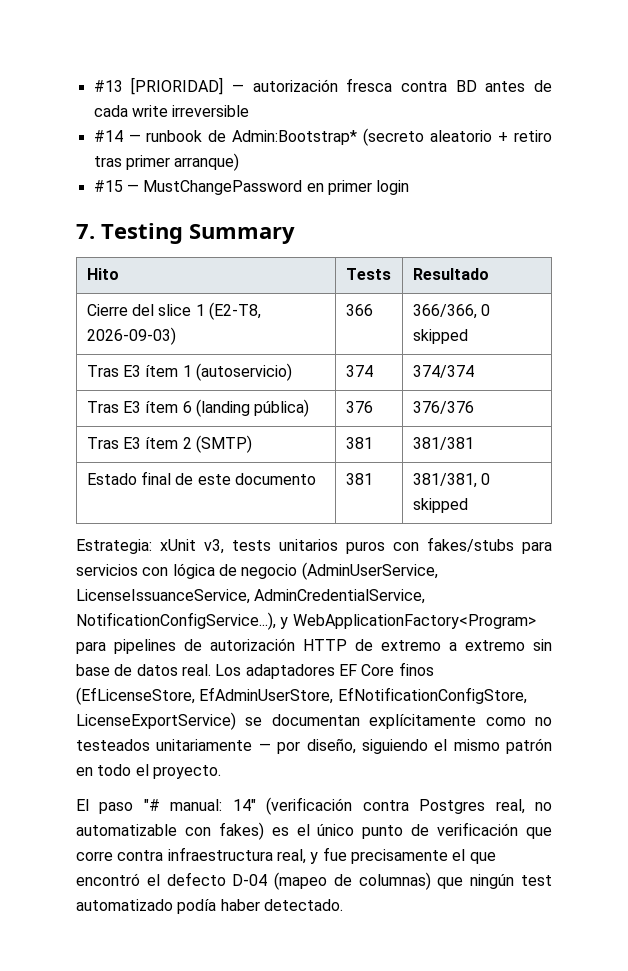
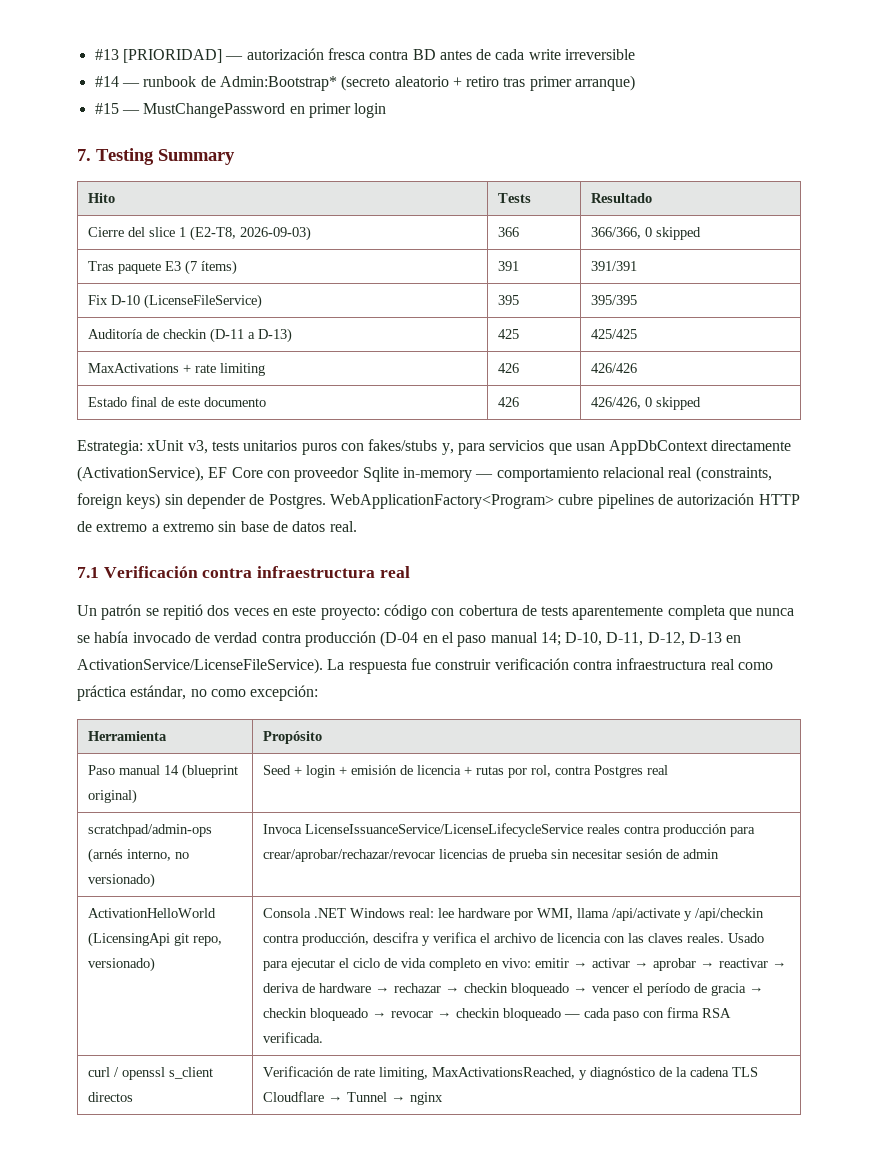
[122,363,292,381] [345,365,373,377] [412,365,474,378] [86,399,310,417] [345,401,373,413] [412,401,474,414] [86,435,252,453] [345,437,373,449] [412,437,474,450] E3 ítem 1 (autoservicio) | 374 | 374/374 // Tras E3 ítem 6 (landing pública) | 376 | 376/376 // Tras E3 ítem 2 (SMTP) | 381 | 381/381 -> [118,260,238,275] [498,261,520,271] [591,261,638,271] [88,294,263,309] [498,295,520,305] [591,295,638,305] [88,328,293,343] [498,329,520,339] [591,329,638,339] [88,363,266,376] [498,363,520,373] [591,363,638,373] paquete E3 (7 ítems) | 391 | 391/391 // Fix D-10 (LicenseFileService) | 395 | 395/395 // Auditoría de checkin (D-11 a D-13) | 425 | 425/425 // MaxActivations + rate limiting | 426 | 426/426
[345,473,373,485] [412,473,477,488] 381 | 381/381, -> [498,397,520,407] [591,397,642,409] 426 | 426/426,
(514, 544) none -> [441,443,454,455] y,
[142,562,438,580] [76,589,426,604] [76,612,536,630] [76,641,106,654] con lógica de negocio (AdminUserService, LicenseIssuanceService, AdminCredentialService, NotificationConfigService...), y WebApplicationFactory<Program> para -> [548,440,792,455] [77,466,772,482] [77,493,594,509] que usan AppDbContext directamente (ActivationService), EF Core con proveedor Sqlite in-memory — comportamiento relacional real (constraints, foreign keys) sin depender de Postgres. WebApplicationFactory<Program> cubre
[215,662,434,679] [76,687,527,705] [76,712,553,730] [76,738,552,754] [76,764,221,779] [76,797,552,815] [76,822,553,840] [76,847,496,864] [76,872,552,890] [76,899,343,914] Los adaptadores EF Core finos (EfLicenseStore, EfAdminUserStore, EfNotificationConfigStore, LicenseExportService) se documentan explícitamente como no testeados unitariamente — por diseño, siguiendo el mismo patrón en todo el proyecto. // El paso "# manual: 14" (verificación contra Postgres real, no automatizable con fakes) es el único punto de verificación que corre contra infraestructura real, y fue precisamente el que encontró el defecto D-04 (mapeo de columnas) que ningún test automatizado podía haber detectado. -> [77,566,410,578] [77,604,795,620] [77,631,742,647] [77,658,773,674] [77,685,319,701] [88,731,168,741] [263,731,323,744] [88,764,239,779] [88,789,138,804] [263,765,669,778] [88,824,213,837] [88,848,190,863] [88,873,156,888] [263,823,756,837] [263,849,720,862] [88,908,217,918] [88,932,223,947] [88,957,156,972] [263,908,765,921] [263,932,765,946] [263,958,788,971] [263,983,765,996] [263,1007,732,1021] [263,1032,324,1043] [88,1067,214,1080] [88,1092,134,1102] [263,1066,759,1080] [263,1091,444,1105] // 7.1 Verificación contra infraestructura real // Un patrón se repitió dos veces en este proyecto: código con cobertura de tests aparentemente completa que nunca se había invocado de verdad contra producción (D-04 en el paso manual 14; D-10, D-11, D-12, D-13 en ActivationService/LicenseFileService). La respuesta fue construir verificación contra infraestructura real como práctica estándar, no como excepción: // Herramienta | Propósito // Paso manual 14 (blueprint original) | Seed + login + emisión de licencia + rutas por rol, contra Postgres real // scratchpad/admin-ops (arnés interno, no versionado) | Invoca LicenseIssuanceService/LicenseLifecycleService reales contra producción para crear/aprobar/rechazar/revocar licencias de prueba sin necesitar sesión de admin // ActivationHelloWorld (LicensingApi git repo, versionado) | Consola .NET Windows real: lee hardware por WMI, llama /api/activate y /api/checkin contra producción, descifra y verifica el archivo de licencia con las claves reales. Usado para ejecutar el ciclo de vida completo en vivo: emitir → activar → aprobar → reactivar → deriva de hardware → rechazar → checkin bloqueado → vencer el período de gracia → checkin bloqueado → revocar → checkin bloqueado — cada paso con firma RSA verificada. // curl / openssl s_client directos | Verificación de rate limiting, MaxActivationsReached, y diagnóstico de la cadena TLS Cloudflare → Tunnel → nginx

